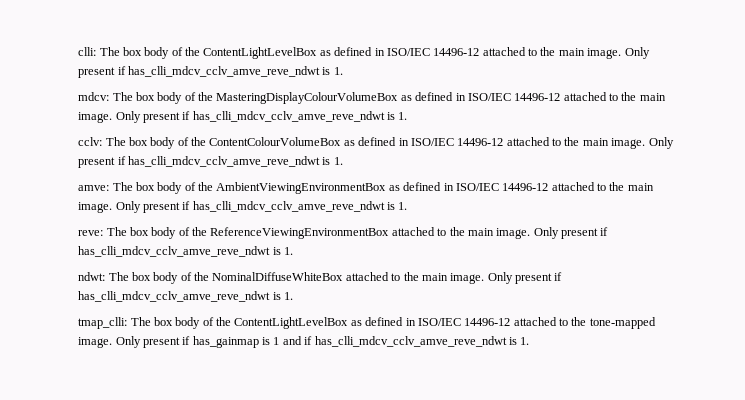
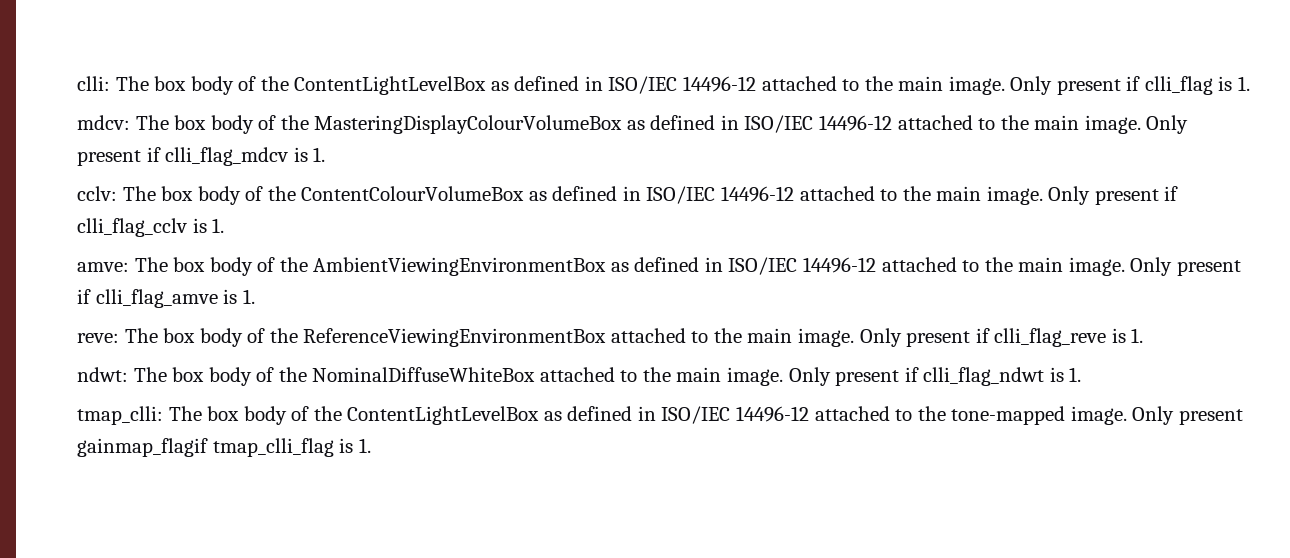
[127,66,320,77] has_clli_mdcv_cclv_amve_reve_ndwt -> [1144,76,1213,95] clli_flag
[192,111,385,122] has_clli_mdcv_cclv_amve_reve_ndwt -> [165,147,289,166] clli_flag_mdcv
[127,156,320,167] has_clli_mdcv_cclv_amve_reve_ndwt -> [77,218,188,237] clli_flag_cclv
[192,201,385,212] has_clli_mdcv_cclv_amve_reve_ndwt -> [95,289,218,308] clli_flag_amve
[78,246,271,257] has_clli_mdcv_cclv_amve_reve_ndwt -> [994,328,1107,347] clli_flag_reve
[78,291,271,302] has_clli_mdcv_cclv_amve_reve_ndwt -> [923,367,1045,386] clli_flag_ndwt
[182,336,507,348] if has_gainmap is 1 and if has_clli_mdcv_cclv_amve_reve_ndwt -> [77,438,334,457] gainmap_flagif tmap_clli_flag

